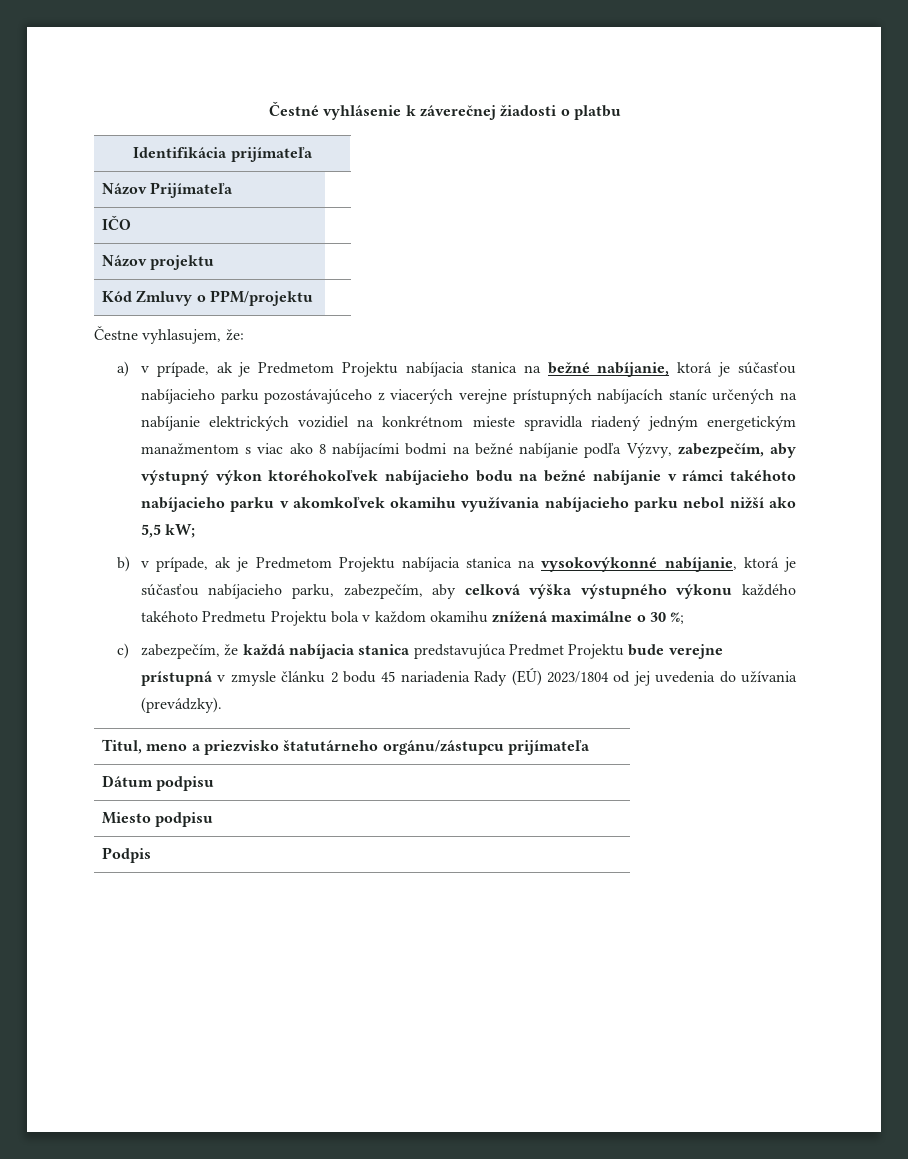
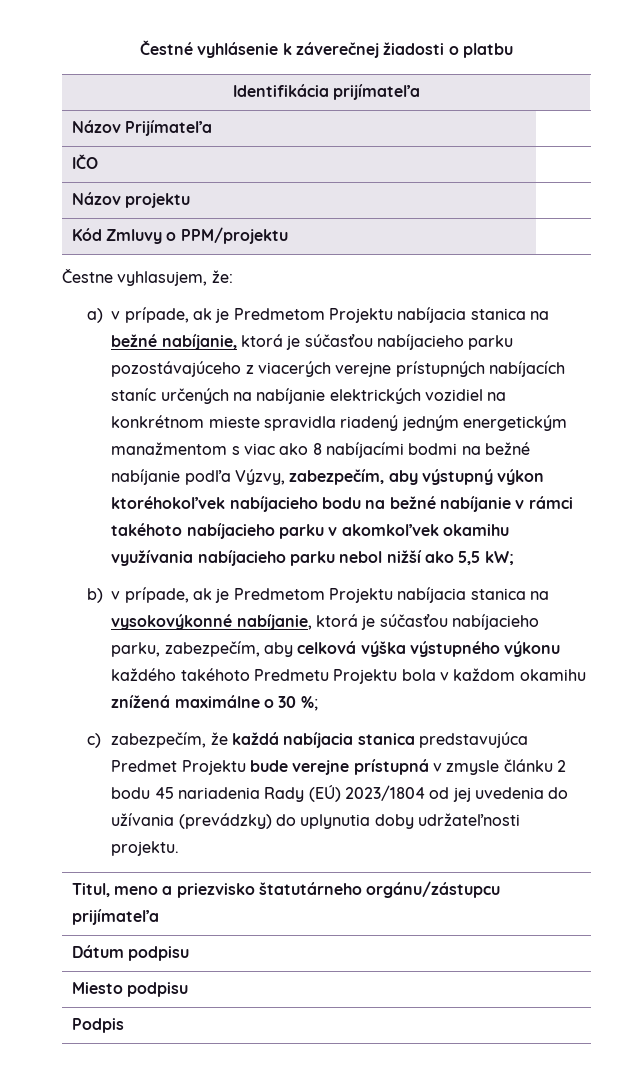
[140,697,222,713] (prevádzky). -> [178,813,520,829] [111,841,180,856] (prevádzky) do uplynutia doby udržateľnosti projektu.

